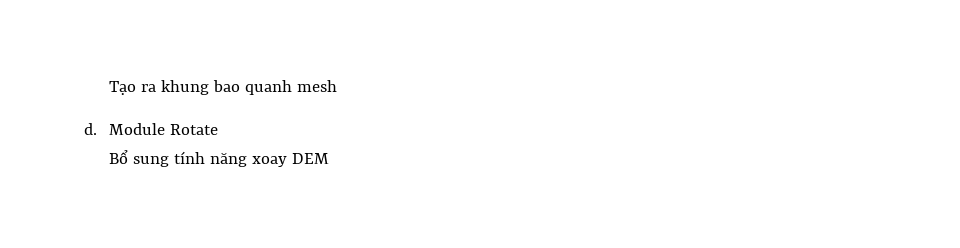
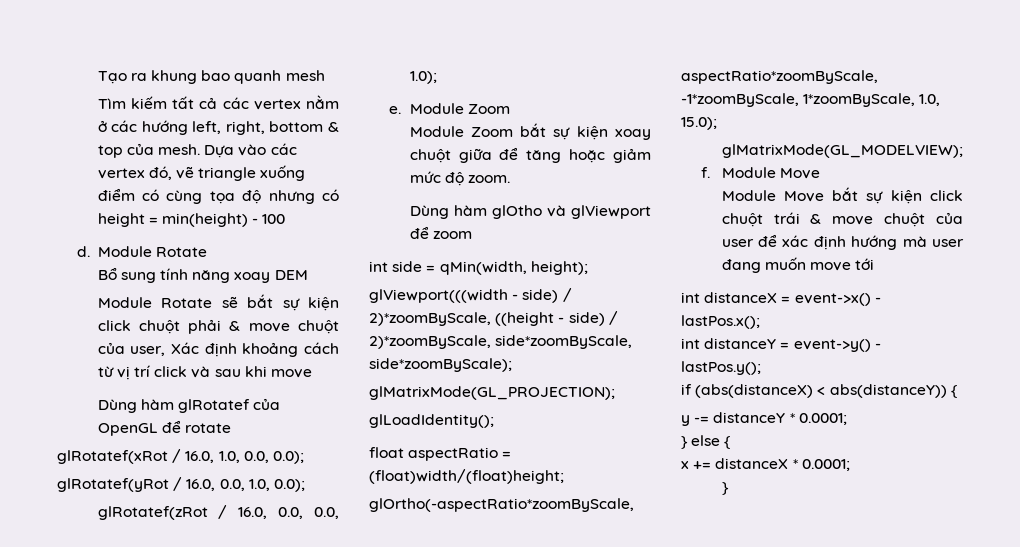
(338, 86) none -> [97,95,339,110] [97,120,339,135] [97,143,297,158] [97,165,306,181] [97,188,339,204] [97,213,286,227] // Tìm kiếm tất cả các vertex nằm ở các hướng left, right, bottom & top của mesh. Dựa vào các vertex đó, vẽ triangle xuống điểm có cùng tọa độ nhưng có height = min(height) - 100
(330, 158) none -> [97,294,339,311] [97,319,339,334] [97,342,339,357] [97,365,312,380] [97,398,281,413] [97,420,232,436] [57,449,304,464] [57,477,305,492] [97,505,339,520] [409,71,437,84] [389,103,510,114] [409,123,651,140] [409,147,651,163] [409,171,511,186] [409,205,651,219] [409,226,472,239] [369,261,588,275] [369,288,572,303] [369,311,618,326] [369,335,633,349] [369,358,512,372] [369,386,615,400] [369,414,494,428] [369,447,512,461] [369,469,564,484] [369,498,634,512] [681,70,878,84] [681,93,941,107] [681,117,717,130] [721,144,963,158] [701,167,820,179] [721,187,963,204] [721,212,963,227] [721,234,964,250] [721,257,875,273] [681,292,881,306] [681,315,760,329] [681,338,881,352] [681,361,761,375] [681,384,957,398] [681,412,847,426] [681,435,731,449] [681,458,850,471] [721,482,729,495] // Module Rotate sẽ bắt sự kiện click chuột phải & move chuột của user, Xác định khoảng cách từ vị trí click và sau khi move // Dùng hàm glRotatef của OpenGL để rotate // glRotatef(xRot / 16.0, 1.0, 0.0, 0.0); // glRotatef(yRot / 16.0, 0.0, 1.0, 0.0); // glRotatef(zRot / 16.0, 0.0, 0.0, 1.0); // e. Module Zoom // Module Zoom bắt sự kiện xoay chuột giữa để tăng hoặc giảm mức độ zoom. // Dùng hàm glOtho và glViewport để zoom // int side = qMin(width, height); // glViewport(((width - side) / 2)*zoomByScale, ((height - side) / 2)*zoomByScale, side*zoomByScale, side*zoomByScale); // glMatrixMode(GL_PROJECTION); // glLoadIdentity(); // float aspectRatio = (float)width/(float)height; // glOrtho(-aspectRatio*zoomByScale, aspectRatio*zoomByScale, -1*zoomByScale, 1*zoomByScale, 1.0, 15.0); // glMatrixMode(GL_MODELVIEW); // f. Module Move // Module Move bắt sự kiện click chuột trái & move chuột của user để xác định hướng mà user đang muốn move tới // int distanceX = event->x() - lastPos.x(); // int distanceY = event->y() - lastPos.y(); // if (abs(distanceX) < abs(distanceY)) { // y -= distanceY * 0.0001; // } else { // x += distanceX * 0.0001; // }

